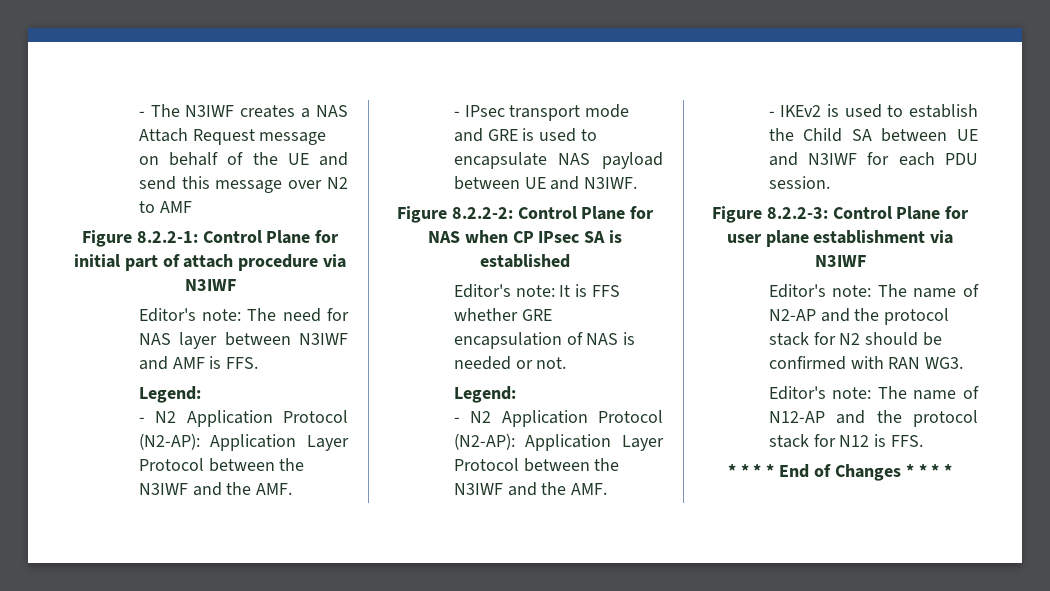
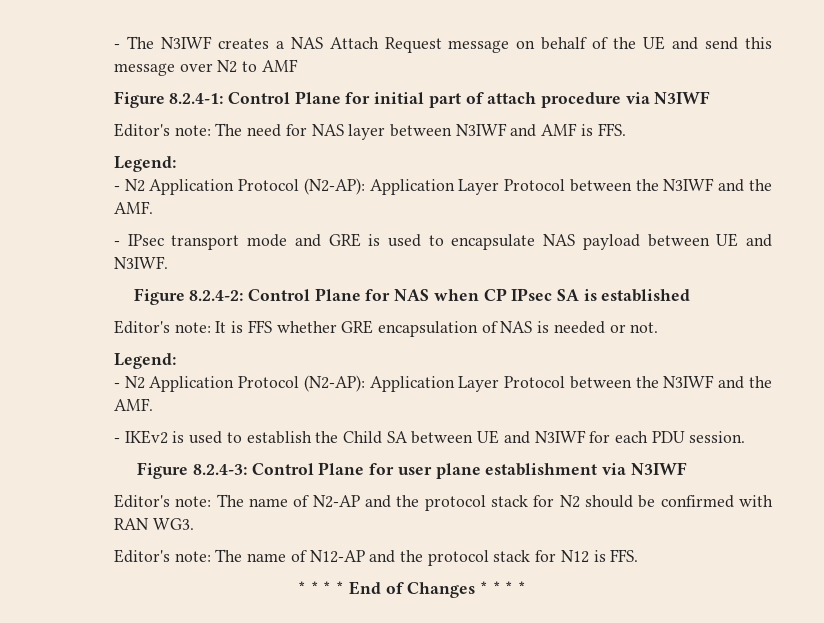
[136,231,198,243] 8.2.2-1: -> [169,93,224,104] 8.2.4-1:
[451,207,513,219] 8.2.2-2: -> [189,290,244,301] 8.2.4-2:
[766,207,828,219] 8.2.2-3: -> [192,464,247,475] 8.2.4-3:

